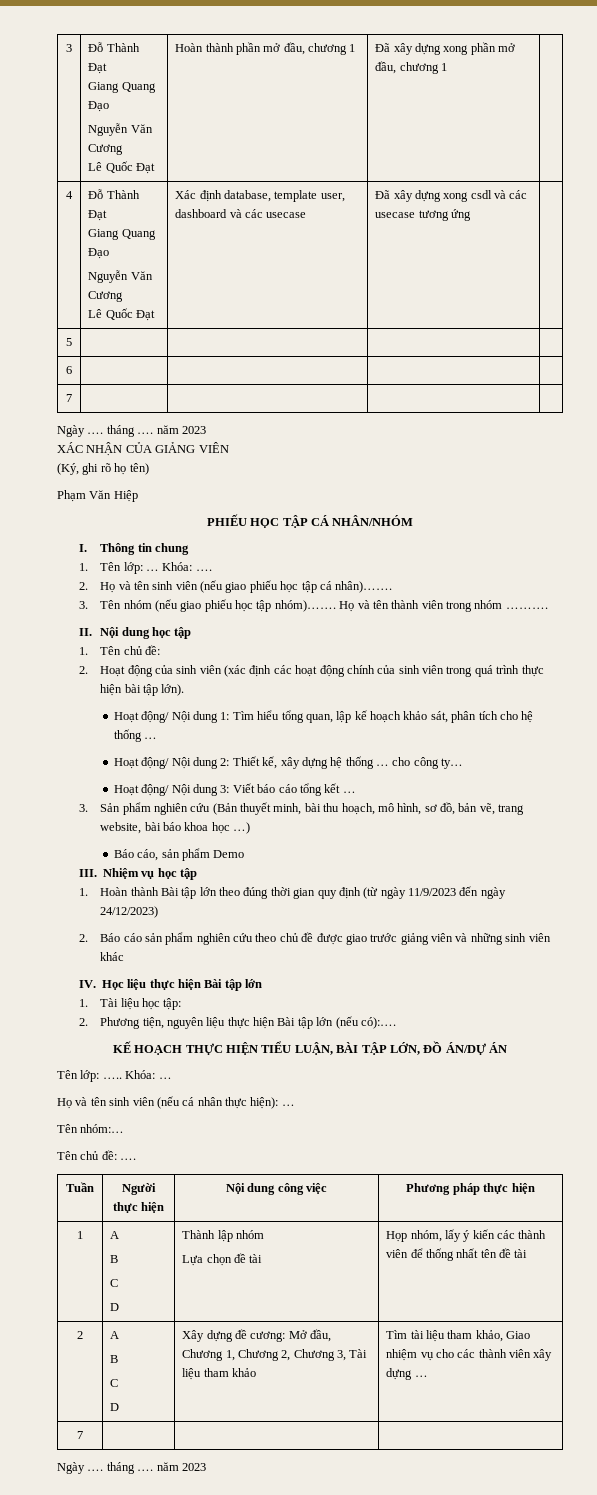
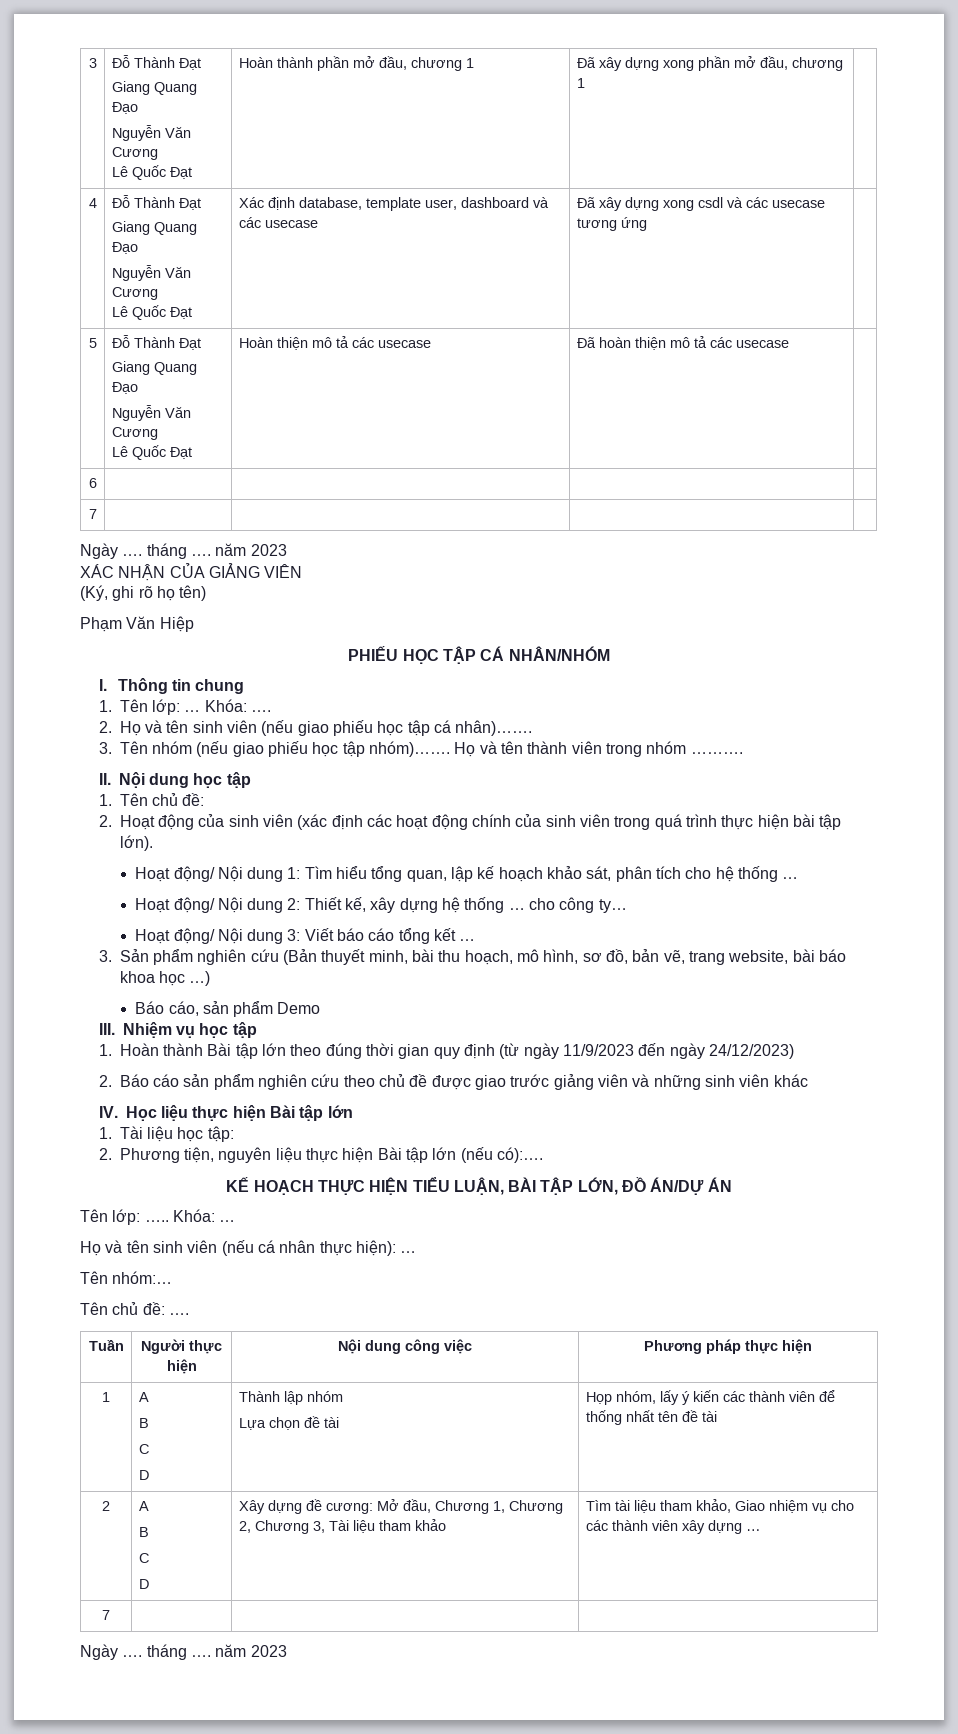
(72, 342) | | -> [111,335,201,350] [111,361,197,375] [111,382,138,394] [111,405,191,421] [111,427,158,440] [111,445,192,460] [238,336,431,350] [576,336,789,350] Đỗ Thành Đạt // Giang Quang Đạo // Nguyễn Văn Cương // Lê Quốc Đạt | Hoàn thiện mô tả các usecase | Đã hoàn thiện mô tả các usecase

